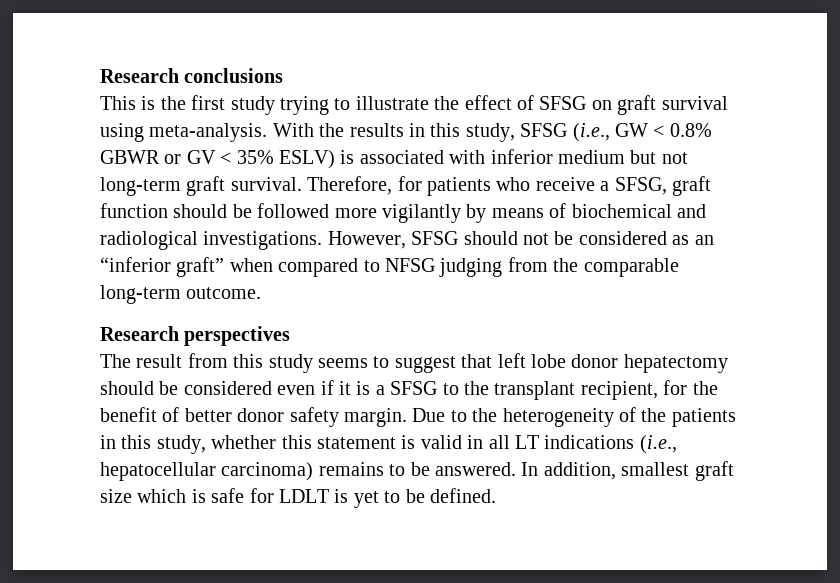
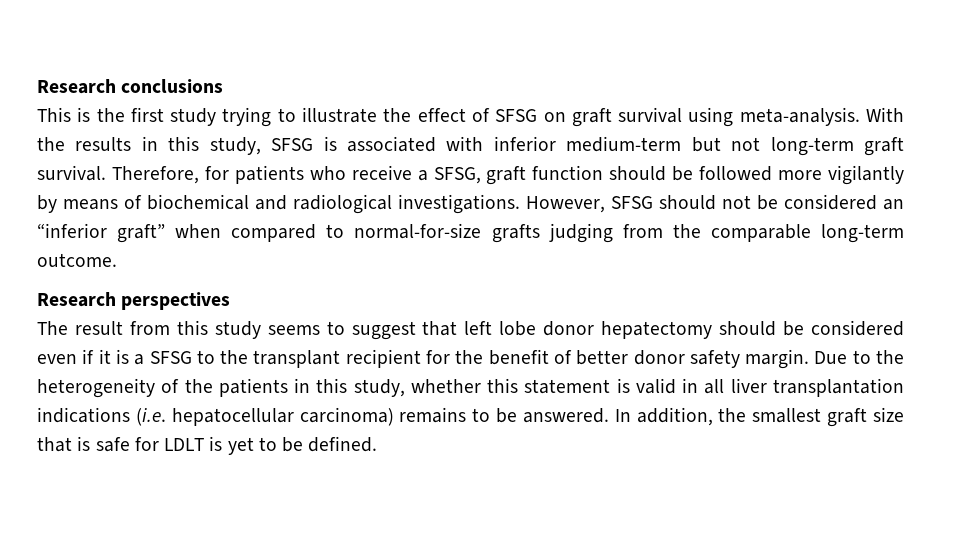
[572,123,712,142] [100,150,335,169] (i.e., GW < 0.8% GBWR or GV < 35% ESLV) -> (314, 144) none
[558,150,625,164] medium -> [566,136,682,152] medium-term
[672,235,690,245] as -> (877, 202) none
[385,258,435,272] NFSG -> [354,223,540,243] normal-for-size grafts
[580,381,658,400] recipient, -> [345,349,421,368] recipient
[514,435,677,454] LT indications (i.e., -> [730,378,904,397] [37,407,166,426] liver transplantation indications (i.e.
(616, 471) none -> [718,408,747,422] the
[137,489,187,503] which -> [37,437,72,452] that

